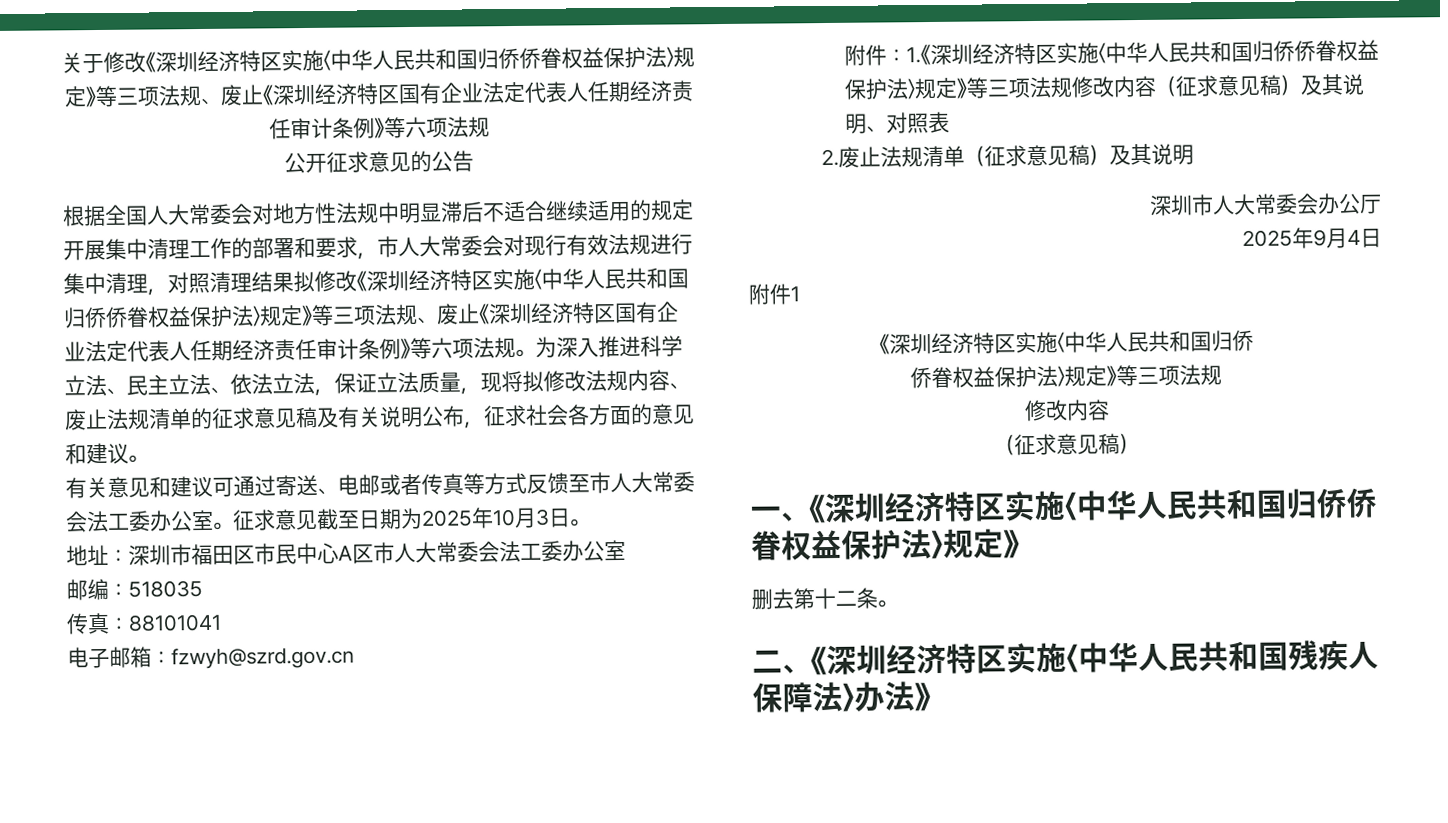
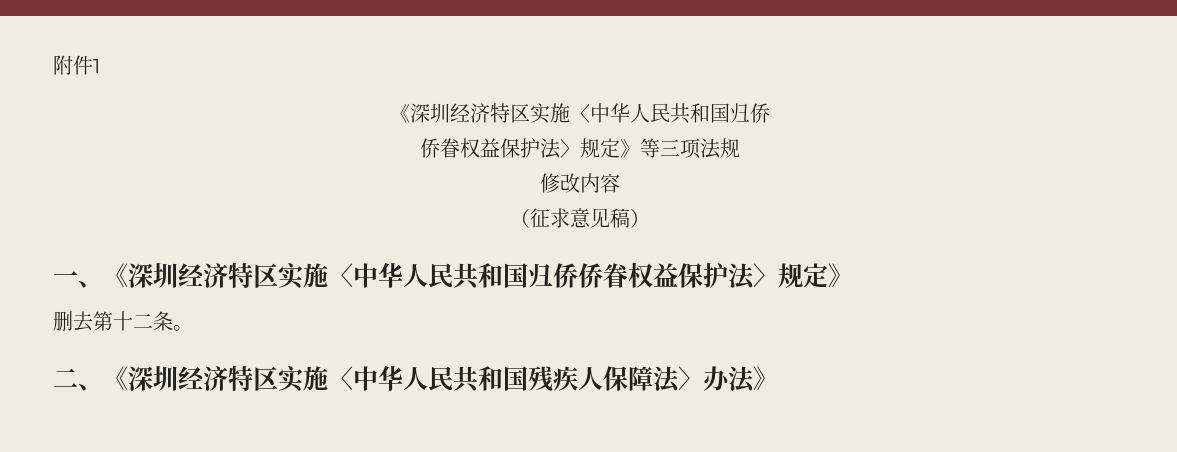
[61,46,695,74] [63,80,694,108] [268,116,490,140] [284,150,474,174] [62,199,694,227] [63,233,693,261] [63,267,689,296] [63,301,679,329] [64,335,683,363] [64,369,690,397] [64,403,695,431] [65,442,149,465] [65,471,695,499] [65,507,591,533] [66,539,626,566] [66,578,203,601] [66,612,222,635] [67,646,355,670] [844,39,1380,66] [844,73,1365,100] [845,111,951,134] [820,143,1194,168] [1149,193,1382,216] [1242,227,1382,249] 关于修改《深圳经济特区实施〈中华人民共和国归侨侨眷权益保护法〉规定》等三项法规、废止《深圳经济特区国有企业法定代表人任期经济责任审计条例》等六项法规 // 公开征求意见的公告 // 根据全国人大常委会对地方性法规中明显滞后不适合继续适用的规定开展集中清理工作的部署和要求，市人大常委会对现行有效法规进行集中清理，对照清理结果拟修改《深圳经济特区实施〈中华人民共和国归侨侨眷权益保护法〉规定》等三项法规、废止《深圳经济特区国有企业法定代表人任期经济责任审计条例》等六项法规。为深入推进科学立法、民主立法、依法立法，保证立法质量，现将拟修改法规内容、废止法规清单的征求意见稿及有关说明公布，征求社会各方面的意见和建议。 // 有关意见和建议可通过寄送、电邮或者传真等方式反馈至市人大常委会法工委办公室。征求意见截至日期为2025年10月3日。 // 地址：深圳市福田区市民中心A区市人大常委会法工委办公室 // 邮编：518035 // 传真：88101041 // 电子邮箱：fzwyh@szrd.gov.cn // 附件：1.《深圳经济特区实施〈中华人民共和国归侨侨眷权益保护法〉规定》等三项法规修改内容（征求意见稿）及其说明、对照表 // 2.废止法规清单（征求意见稿）及其说明 // 深圳市人大常委会办公厅 // 2025年9月4日 // -> (53, 65) none

